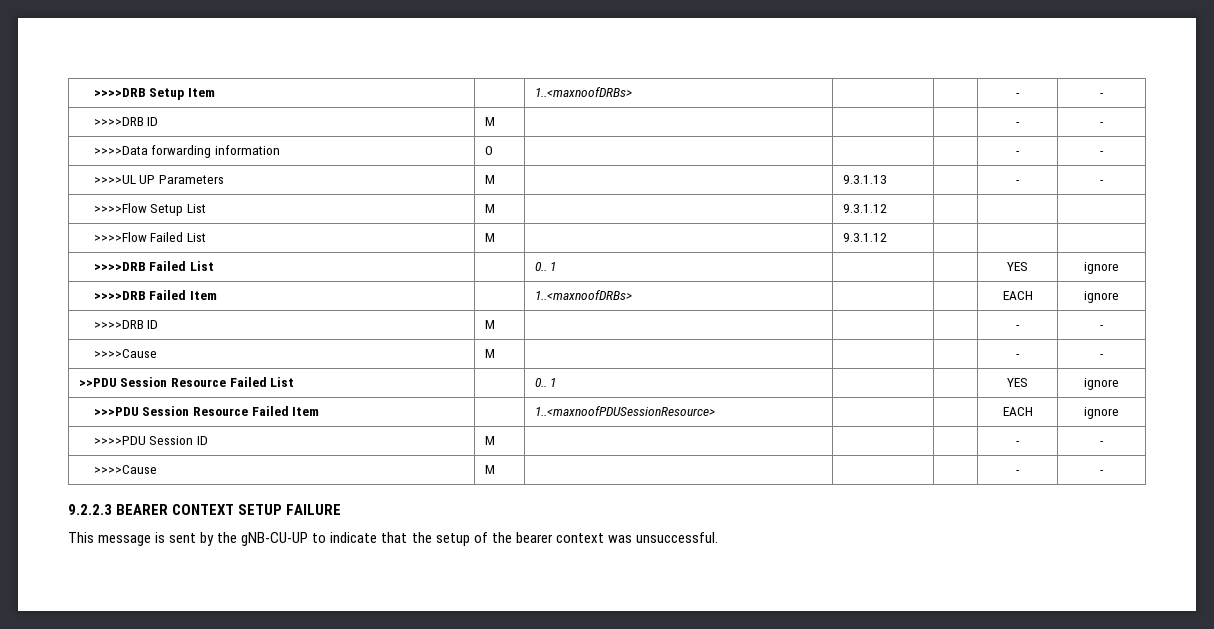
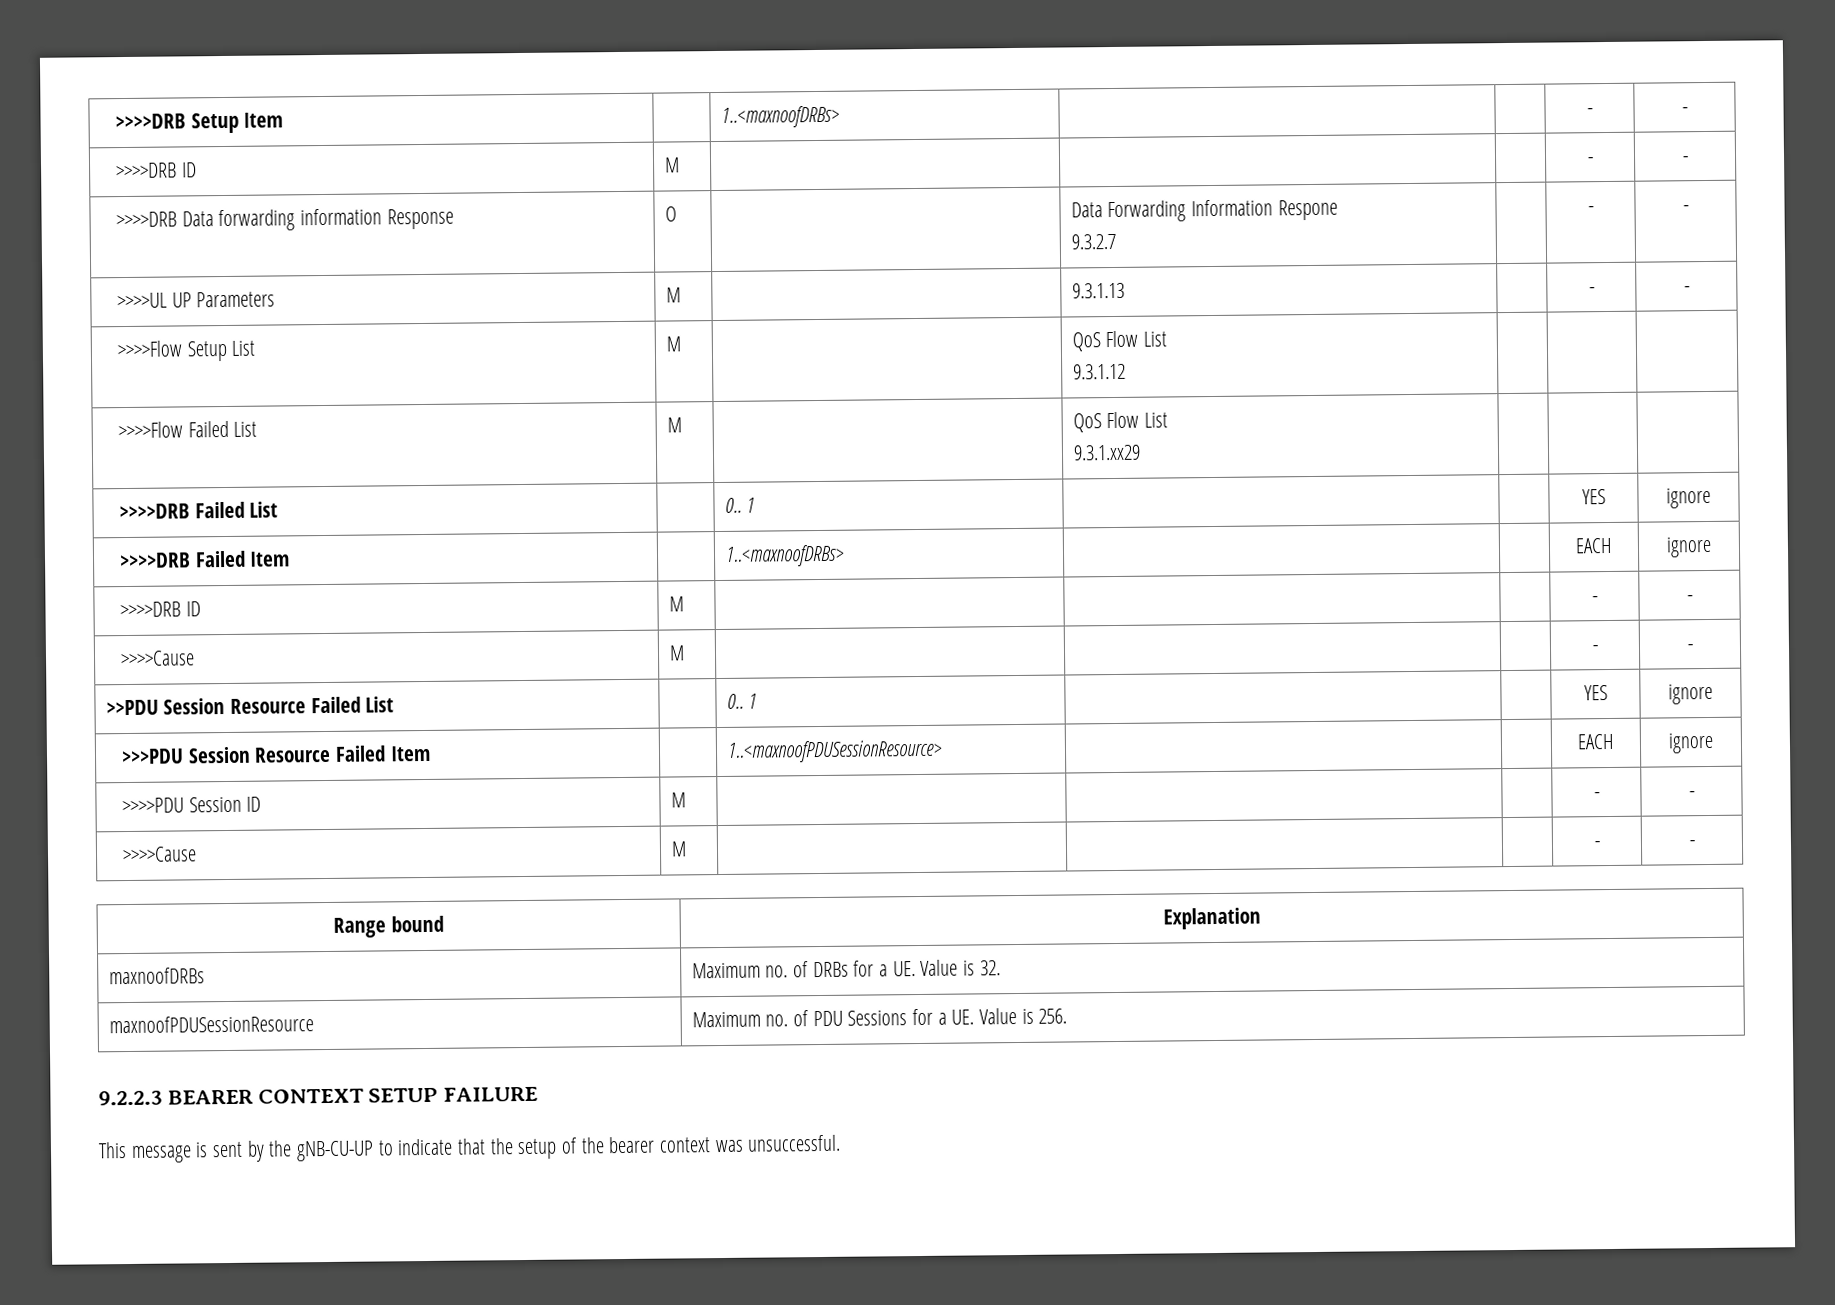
[93,146,148,155] >>>>Data -> [116,211,214,228] >>>>DRB Data
(281, 150) none -> [386,208,454,230] Response
(493, 150) none -> [1070,199,1338,223] [1070,233,1116,250] Data Forwarding Information Respone // 9.3.2.7
(495, 208) none -> [1071,330,1168,352] QoS Flow List //
[842,233,887,242] 9.3.1.12 -> [1072,411,1169,433] [1072,444,1141,461] QoS Flow List // 9.3.1.xx29
(1104, 472) none -> [333,915,444,938] [1162,907,1261,930] [108,967,205,985] [691,959,1001,979] [108,1015,314,1034] [691,1008,1068,1028] // Range bound | Explanation // maxnoofDRBs | Maximum no. of DRBs for a UE. Value is 32. // maxnoofPDUSessionResource | Maximum no. of PDU Sessions for a UE. Value is 256.

